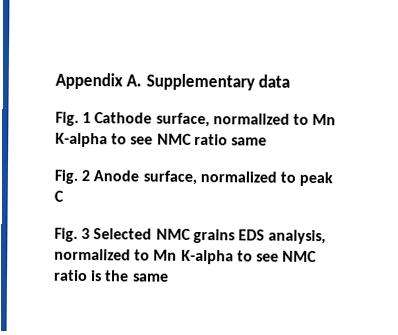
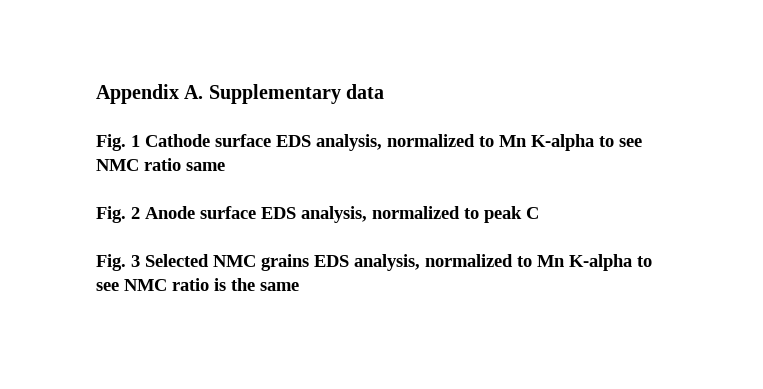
[155,112,210,128] surface, -> [215,134,382,151] surface EDS analysis,
[142,170,197,185] surface, -> [200,206,367,223] surface EDS analysis,

